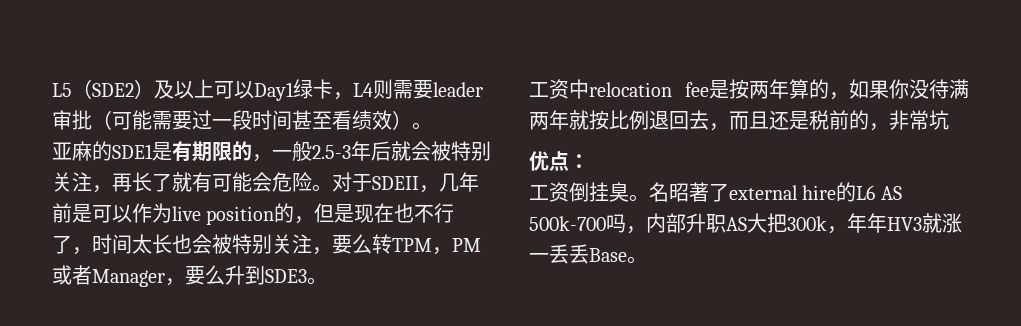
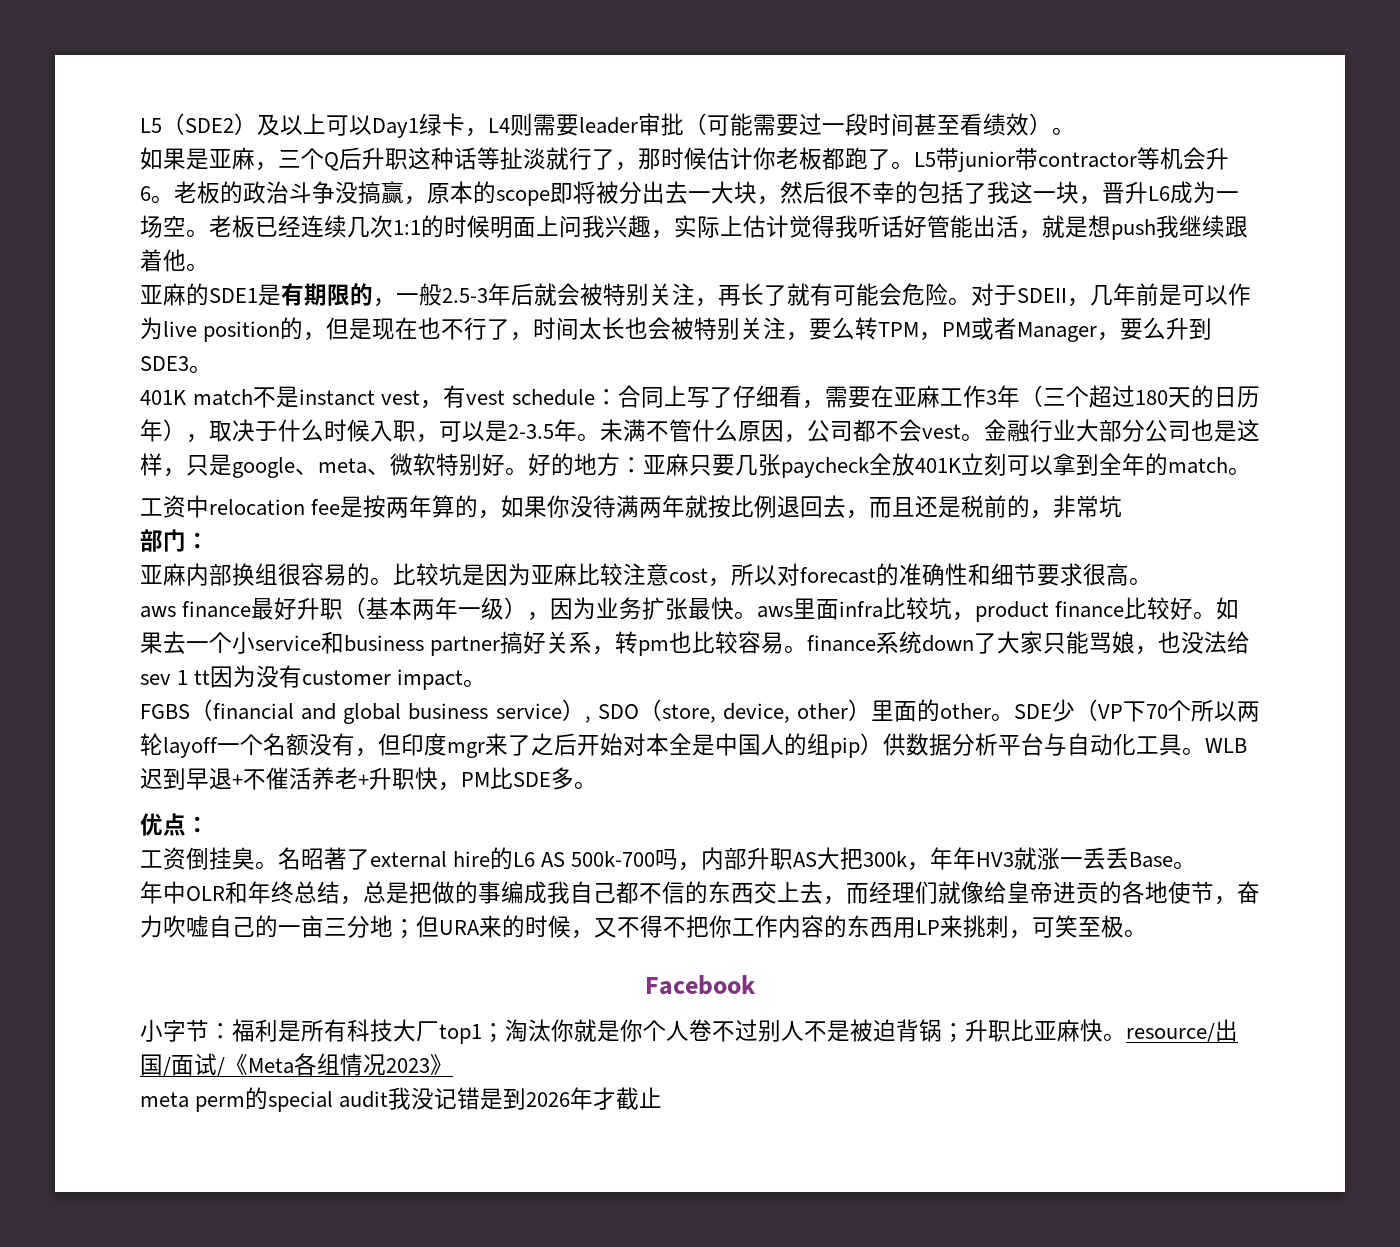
(432, 126) none -> [140,147,1229,172] [140,181,1239,206] [140,215,1248,240] [140,249,209,272] // 如果是亚麻，三个Q后升职这种话等扯淡就行了，那时候估计你老板都跑了。L5带junior带contractor等机会升6。老板的政治斗争没搞赢，原本的scope即将被分出去一大块，然后很不幸的包括了我这一块，晋升L6成为一场空。老板已经连续几次1:1的时候明面上问我兴趣，实际上估计觉得我听话好管能出活，就是想push我继续跟着他。
(327, 281) none -> [140,385,1260,409] [140,419,1260,443] [140,453,1251,478] // 401K match不是instanct vest，有vest schedule：合同上写了仔细看，需要在亚麻工作3年（三个超过180天的日历年），取决于什么时候入职，可以是2-3.5年。未满不管什么原因，公司都不会vest。金融行业大部分公司也是这样，只是google、meta、微软特别好。好的地方：亚麻只要几张paycheck全放401K立刻可以拿到全年的match。
(949, 120) none -> [140,529,209,552] [140,563,1152,587] [140,597,1240,622] [140,631,1251,656] [140,665,487,690] [140,699,1260,724] [140,733,1247,758] [140,767,597,791] // 部门： // 亚麻内部换组很容易的。比较坑是因为亚麻比较注意cost，所以对forecast的准确性和细节要求很高。 // aws finance最好升职（基本两年一级），因为业务扩张最快。aws里面infra比较坑，product finance比较好。如果去一个小service和business partner搞好关系，转pm也比较容易。finance系统down了大家只能骂娘，也没法给sev 1 tt因为没有customer impact。 // FGBS（financial and global business service）, SDO（store, device, other）里面的other。SDE少（VP下70个所以两轮layoff一个名额没有，但印度mgr来了之后开始对本全是中国人的组pip）供数据分析平台与自动化工具。WLB迟到早退+不催活养老+升职快，PM比SDE多。
(647, 260) none -> [140,881,1260,905] [140,915,1147,939] [645,975,756,995] [140,1019,1238,1044] [140,1053,453,1077] [140,1087,663,1112] // 年中OLR和年终总结，总是把做的事编成我自己都不信的东西交上去，而经理们就像给皇帝进贡的各地使节，奋力吹嘘自己的一亩三分地；但URA来的时候，又不得不把你工作内容的东西用LP来挑刺，可笑至极。 // Facebook // 小字节：福利是所有科技大厂top1；淘汰你就是你个人卷不过别人不是被迫背锅；升职比亚麻快。resource/出国/面试/《Meta各组情况2023》 // meta perm的special audit我没记错是到2026年才截止

